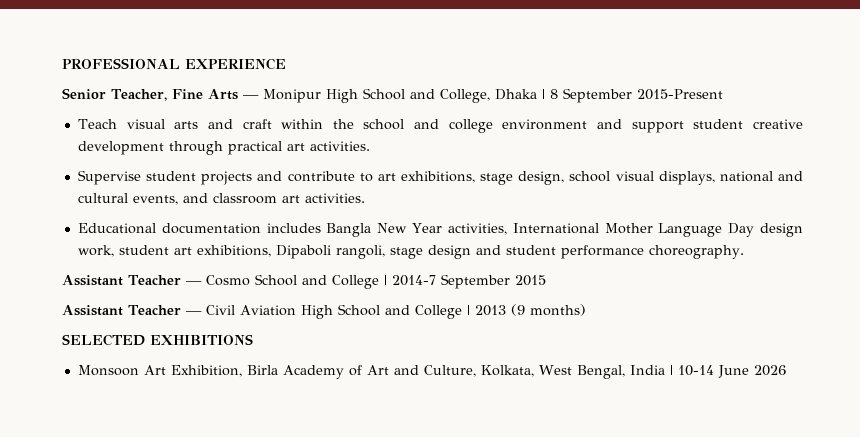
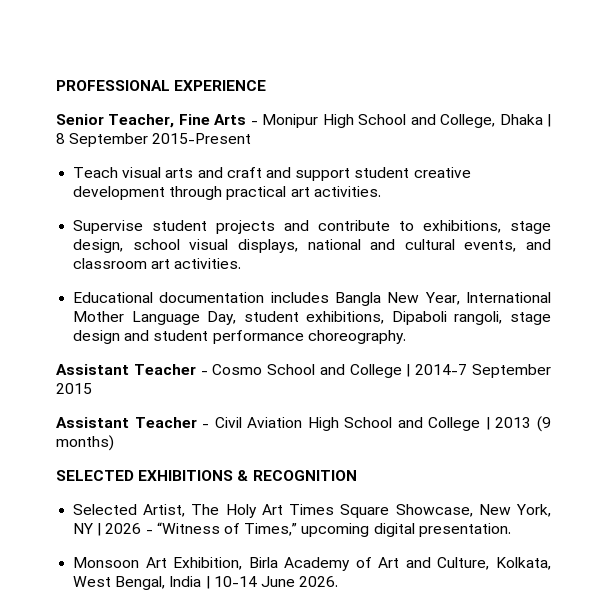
[242,95,259,99] — -> [250,121,258,125] -
[281,119,588,133] within the school and college environment -> (262, 172) none
[377,173,396,181] art -> (415, 226) none
[412,223,507,235] Year activities, -> [424,292,460,305] Year,
[728,223,803,237] [77,245,192,257] Day design work, student art -> [207,311,299,325] Day, student
[185,281,202,285] — -> [200,371,208,375] -
[185,311,202,315] — -> [202,424,210,428] -
(253, 339) none -> [237,470,357,481] [73,504,551,518] [73,522,511,537] & RECOGNITION // Selected Artist, The Holy Art Times Square Showcase, New York, NY | 2026 - “Witness of Times,” upcoming digital presentation.
[753,365,786,376] 2026 -> [299,576,339,587] 2026.

